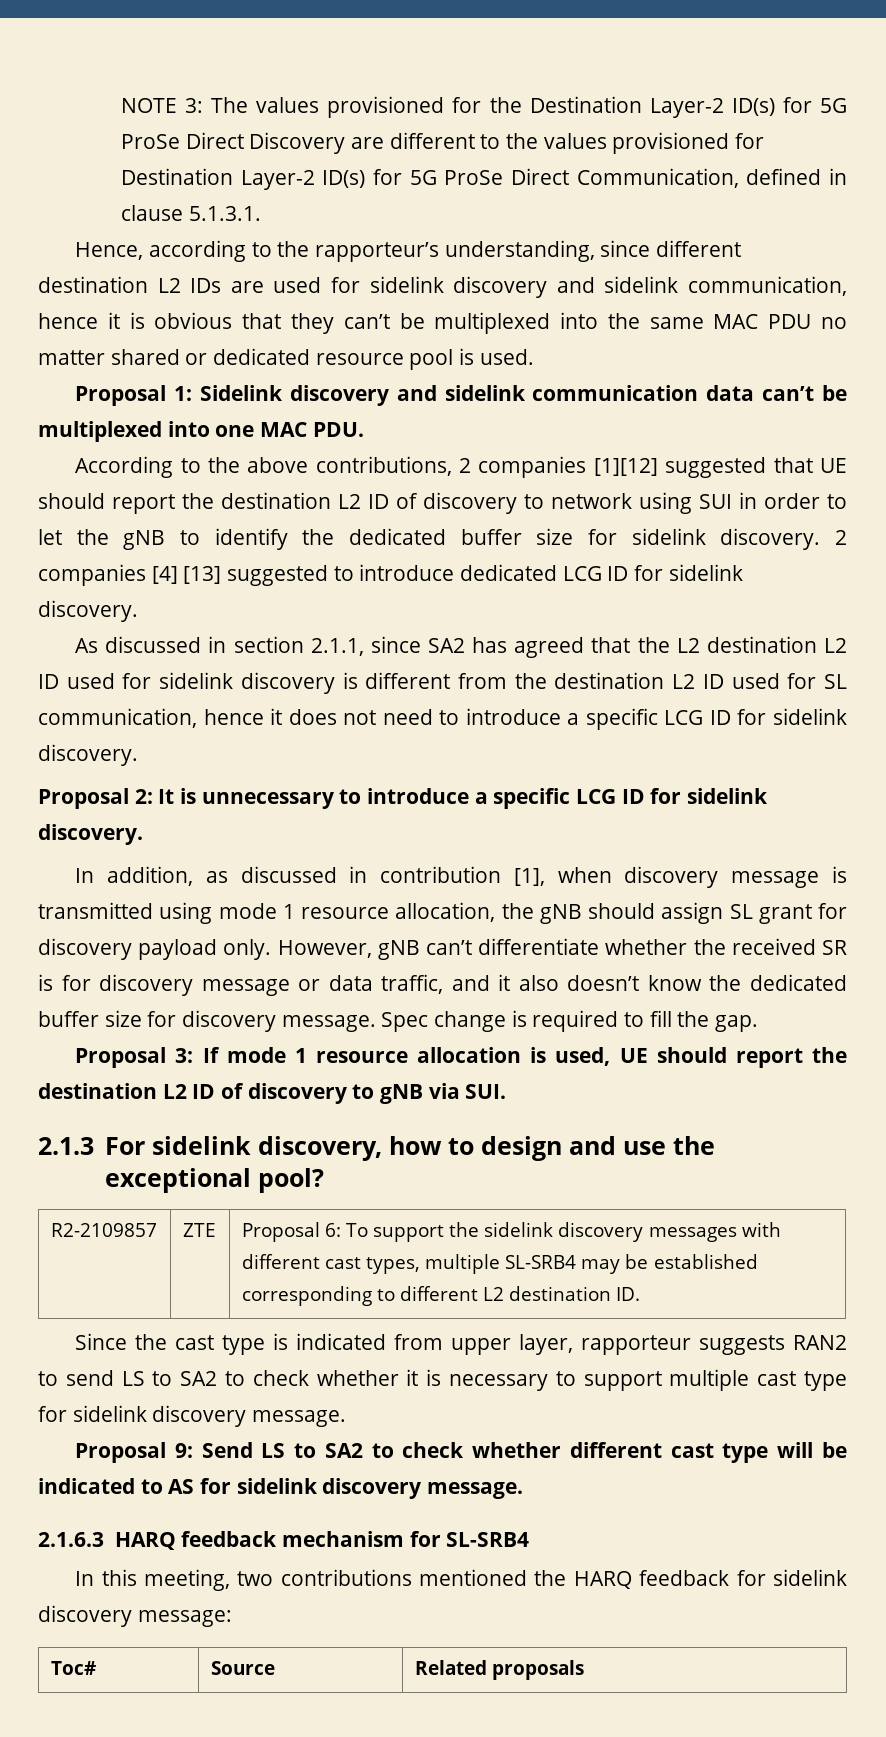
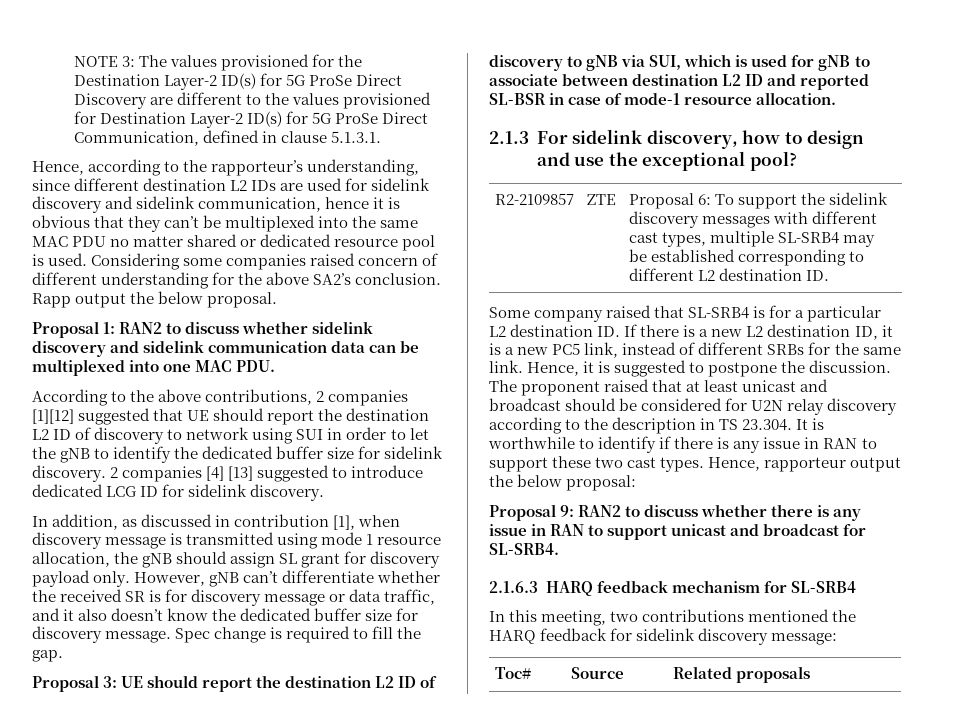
[75,385,283,406] // Proposal 1: Sidelink -> [91,253,439,270] [32,272,442,289] [32,291,278,308] [32,321,374,338] Considering some companies raised concern of different understanding for the above SA2’s conclusion. Rapp output the below proposal. // Proposal 1: RAN2 to discuss whether sidelink
[762,386,815,401] can’t -> [369,345,397,353] can
[75,636,847,658] [38,672,847,694] [38,708,848,730] [38,744,138,766] [38,788,769,809] [38,824,143,845] // As discussed in section 2.1.1, since SA2 has agreed that the L2 destination L2 ID used for sidelink discovery is different from the destination L2 ID used for SL communication, hence it does not need to introduce a specific LCG ID for sidelink discovery. // Proposal 2: It is unnecessary to introduce a specific LCG ID for sidelink discovery. -> (325, 492) none
[202,1047,611,1066] If mode 1 resource allocation is used, -> (118, 682) none
[465,1084,507,1099] SUI. -> [649,54,870,71] [489,74,870,90] [489,92,837,105] SUI, which is used for gNB to associate between destination L2 ID and reported SL-BSR in case of mode-1 resource allocation.
[75,1333,848,1355] [38,1369,847,1391] [38,1405,347,1427] [75,1442,847,1463] [38,1478,524,1499] Since the cast type is indicated from upper layer, rapporteur suggests RAN2 to send LS to SA2 to check whether it is necessary to support multiple cast type for sidelink discovery message. // Proposal 9: Send LS to SA2 to check whether different cast type will be indicated to AS for sidelink discovery message. -> [489,305,882,322] [489,324,893,340] [489,342,901,358] [489,360,892,377] [489,379,829,396] [489,398,898,415] [489,417,825,434] [488,436,877,453] [489,456,902,472] [489,474,637,491] [489,504,862,521] [489,524,867,540] [489,543,559,555] Some company raised that SL-SRB4 is for a particular L2 destination ID. If there is a new L2 destination ID, it is a new PC5 link, instead of different SRBs for the same link. Hence, it is suggested to postpone the discussion. The proponent raised that at least unicast and broadcast should be considered for U2N relay discovery according to the description in TS 23.304. It is worthwhile to identify if there is any issue in RAN to support these two cast types. Hence, rapporteur output the below proposal: // Proposal 9: RAN2 to discuss whether there is any issue in RAN to support unicast and broadcast for SL-SRB4.

